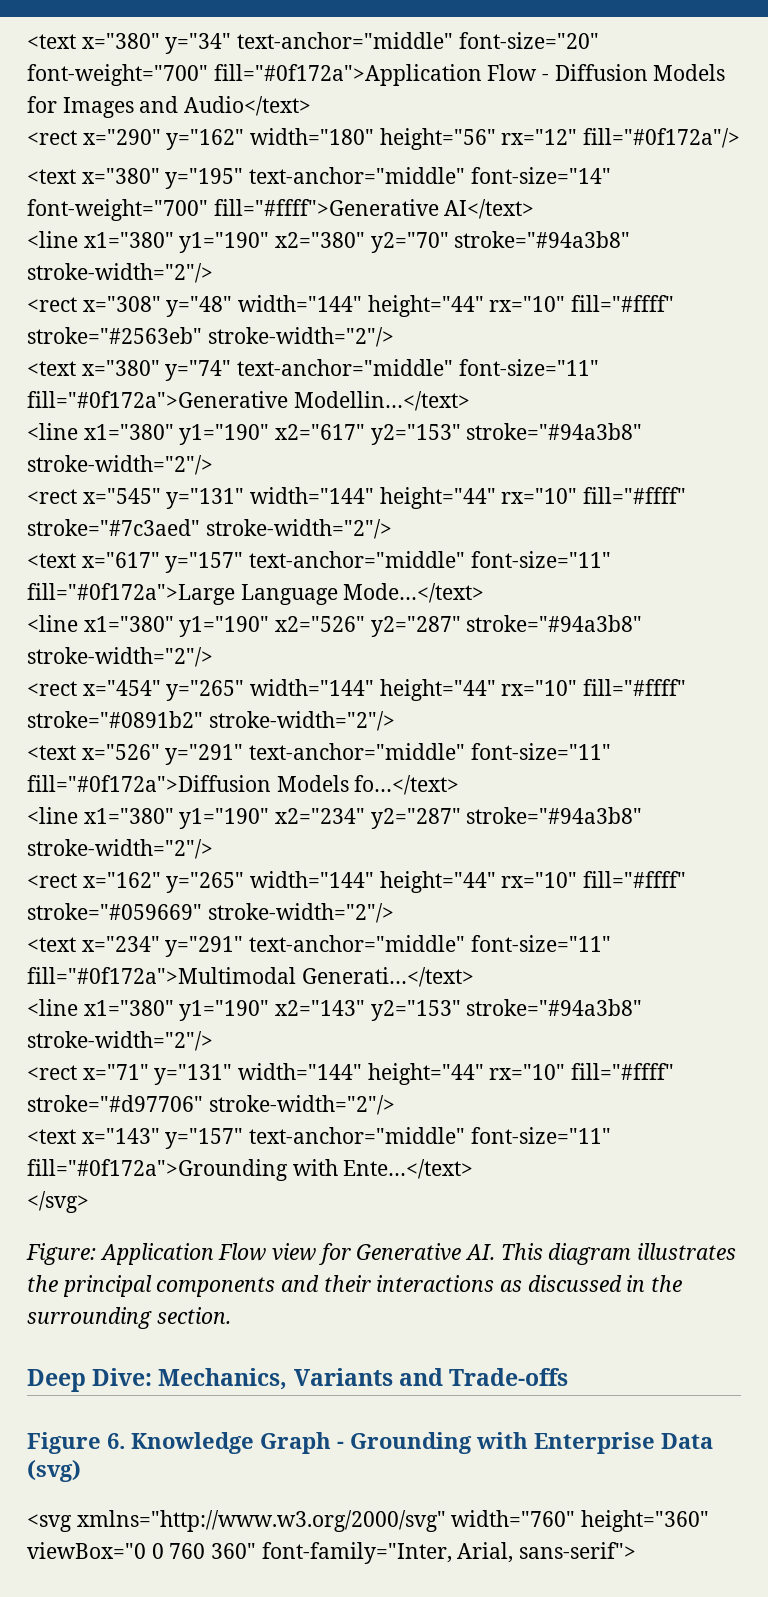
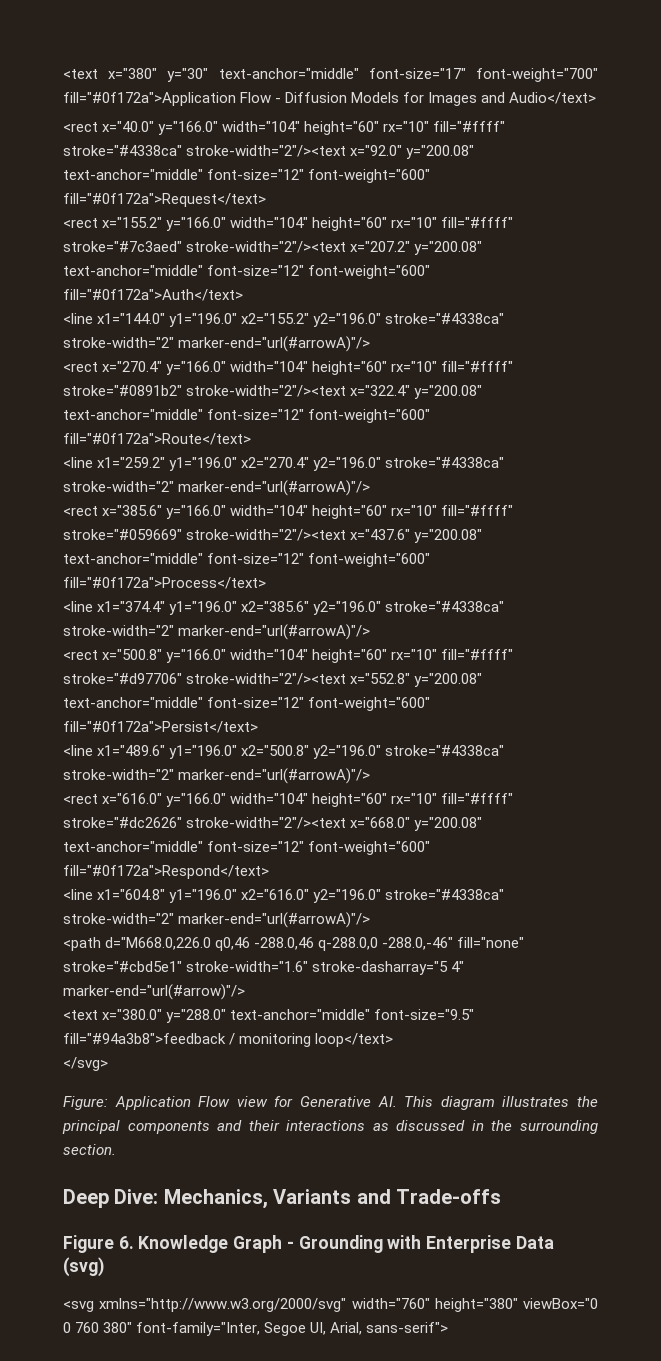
[27,32,599,54] <text x="380" y="34" text-anchor="middle" font-size="20" -> [63,68,466,82] <text x="380" y="30" text-anchor="middle" font-size="17"
[82,128,741,150] [27,167,611,189] [27,199,535,221] [27,231,631,253] [27,263,213,283] [27,295,675,317] [27,327,394,347] [27,359,599,381] [27,391,470,411] [27,423,643,445] [27,455,213,475] [27,487,687,509] [27,519,392,539] [27,551,611,573] [27,583,485,605] [27,615,643,637] [27,647,213,667] [27,679,687,701] [27,711,395,731] [27,743,611,765] [27,775,460,795] [27,807,643,829] [27,839,213,859] [27,871,687,893] [27,903,394,923] [27,935,611,957] [27,967,474,987] [27,999,643,1021] [27,1031,213,1051] [27,1063,675,1085] [27,1095,395,1115] [27,1127,611,1149] [27,1159,474,1181] x="290" y="162" width="180" height="56" rx="12" fill="#0f172a"/> // <text x="380" y="195" text-anchor="middle" font-size="14" font-weight="700" fill="#ffff">Generative AI</text> // <line x1="380" y1="190" x2="380" y2="70" stroke="#94a3b8" stroke-width="2"/> // <rect x="308" y="48" width="144" height="44" rx="10" fill="#ffff" stroke="#2563eb" stroke-width="2"/> // <text x="380" y="74" text-anchor="middle" font-size="11" fill="#0f172a">Generative Modellin…</text> // <line x1="380" y1="190" x2="617" y2="153" stroke="#94a3b8" stroke-width="2"/> // <rect x="545" y="131" width="144" height="44" rx="10" fill="#ffff" stroke="#7c3aed" stroke-width="2"/> // <text x="617" y="157" text-anchor="middle" font-size="11" fill="#0f172a">Large Language Mode…</text> // <line x1="380" y1="190" x2="526" y2="287" stroke="#94a3b8" stroke-width="2"/> // <rect x="454" y="265" width="144" height="44" rx="10" fill="#ffff" stroke="#0891b2" stroke-width="2"/> // <text x="526" y="291" text-anchor="middle" font-size="11" fill="#0f172a">Diffusion Models fo…</text> // <line x1="380" y1="190" x2="234" y2="287" stroke="#94a3b8" stroke-width="2"/> // <rect x="162" y="265" width="144" height="44" rx="10" fill="#ffff" stroke="#059669" stroke-width="2"/> // <text x="234" y="291" text-anchor="middle" font-size="11" fill="#0f172a">Multimodal Generati…</text> // <line x1="380" y1="190" x2="143" y2="153" stroke="#94a3b8" stroke-width="2"/> // <rect x="71" y="131" width="144" height="44" rx="10" fill="#ffff" stroke="#d97706" stroke-width="2"/> // <text x="143" y="157" text-anchor="middle" font-size="11" fill="#0f172a">Grounding with Ente…</text> -> [102,121,506,135] [63,145,475,159] [63,169,431,183] [63,193,266,207] [63,217,514,231] [63,241,483,255] [63,265,431,279] [63,289,243,301] [63,313,505,327] [63,336,371,352] [63,361,514,375] [63,385,483,399] [63,409,431,423] [63,433,251,445] [63,457,505,471] [63,480,371,496] [63,505,514,519] [63,529,483,543] [63,553,431,567] [63,577,266,589] [63,601,505,615] [63,624,371,640] [63,649,514,663] [63,673,483,687] [63,697,431,711] [63,721,258,733] [63,745,505,759] [63,768,371,784] [63,793,514,807] [63,817,483,831] [63,841,431,855] [63,865,269,879] [63,889,505,903] [63,912,371,928] [63,937,525,951] [63,961,465,975] [63,984,245,1000] [63,1009,475,1023] [63,1033,394,1047] x="40.0" y="166.0" width="104" height="60" rx="10" fill="#ffff" stroke="#4338ca" stroke-width="2"/><text x="92.0" y="200.08" text-anchor="middle" font-size="12" font-weight="600" fill="#0f172a">Request</text> // <rect x="155.2" y="166.0" width="104" height="60" rx="10" fill="#ffff" stroke="#7c3aed" stroke-width="2"/><text x="207.2" y="200.08" text-anchor="middle" font-size="12" font-weight="600" fill="#0f172a">Auth</text> // <line x1="144.0" y1="196.0" x2="155.2" y2="196.0" stroke="#4338ca" stroke-width="2" marker-end="url(#arrowA)"/> // <rect x="270.4" y="166.0" width="104" height="60" rx="10" fill="#ffff" stroke="#0891b2" stroke-width="2"/><text x="322.4" y="200.08" text-anchor="middle" font-size="12" font-weight="600" fill="#0f172a">Route</text> // <line x1="259.2" y1="196.0" x2="270.4" y2="196.0" stroke="#4338ca" stroke-width="2" marker-end="url(#arrowA)"/> // <rect x="385.6" y="166.0" width="104" height="60" rx="10" fill="#ffff" stroke="#059669" stroke-width="2"/><text x="437.6" y="200.08" text-anchor="middle" font-size="12" font-weight="600" fill="#0f172a">Process</text> // <line x1="374.4" y1="196.0" x2="385.6" y2="196.0" stroke="#4338ca" stroke-width="2" marker-end="url(#arrowA)"/> // <rect x="500.8" y="166.0" width="104" height="60" rx="10" fill="#ffff" stroke="#d97706" stroke-width="2"/><text x="552.8" y="200.08" text-anchor="middle" font-size="12" font-weight="600" fill="#0f172a">Persist</text> // <line x1="489.6" y1="196.0" x2="500.8" y2="196.0" stroke="#4338ca" stroke-width="2" marker-end="url(#arrowA)"/> // <rect x="616.0" y="166.0" width="104" height="60" rx="10" fill="#ffff" stroke="#dc2626" stroke-width="2"/><text x="668.0" y="200.08" text-anchor="middle" font-size="12" font-weight="600" fill="#0f172a">Respond</text> // <line x1="604.8" y1="196.0" x2="616.0" y2="196.0" stroke="#4338ca" stroke-width="2" marker-end="url(#arrowA)"/> // <path d="M668.0,226.0 q0,46 -288.0,46 q-288.0,0 -288.0,-46" fill="none" stroke="#cbd5e1" stroke-width="1.6" stroke-dasharray="5 4" marker-end="url(#arrow)"/> // <text x="380.0" y="288.0" text-anchor="middle" font-size="9.5" fill="#94a3b8">feedback / monitoring loop</text>
[581,1510,710,1532] height="360" -> [434,1298,518,1312] height="380"
[211,1542,452,1564] 360" font-family="Inter, -> [103,1322,327,1336] 380" font-family="Inter, Segoe UI,

